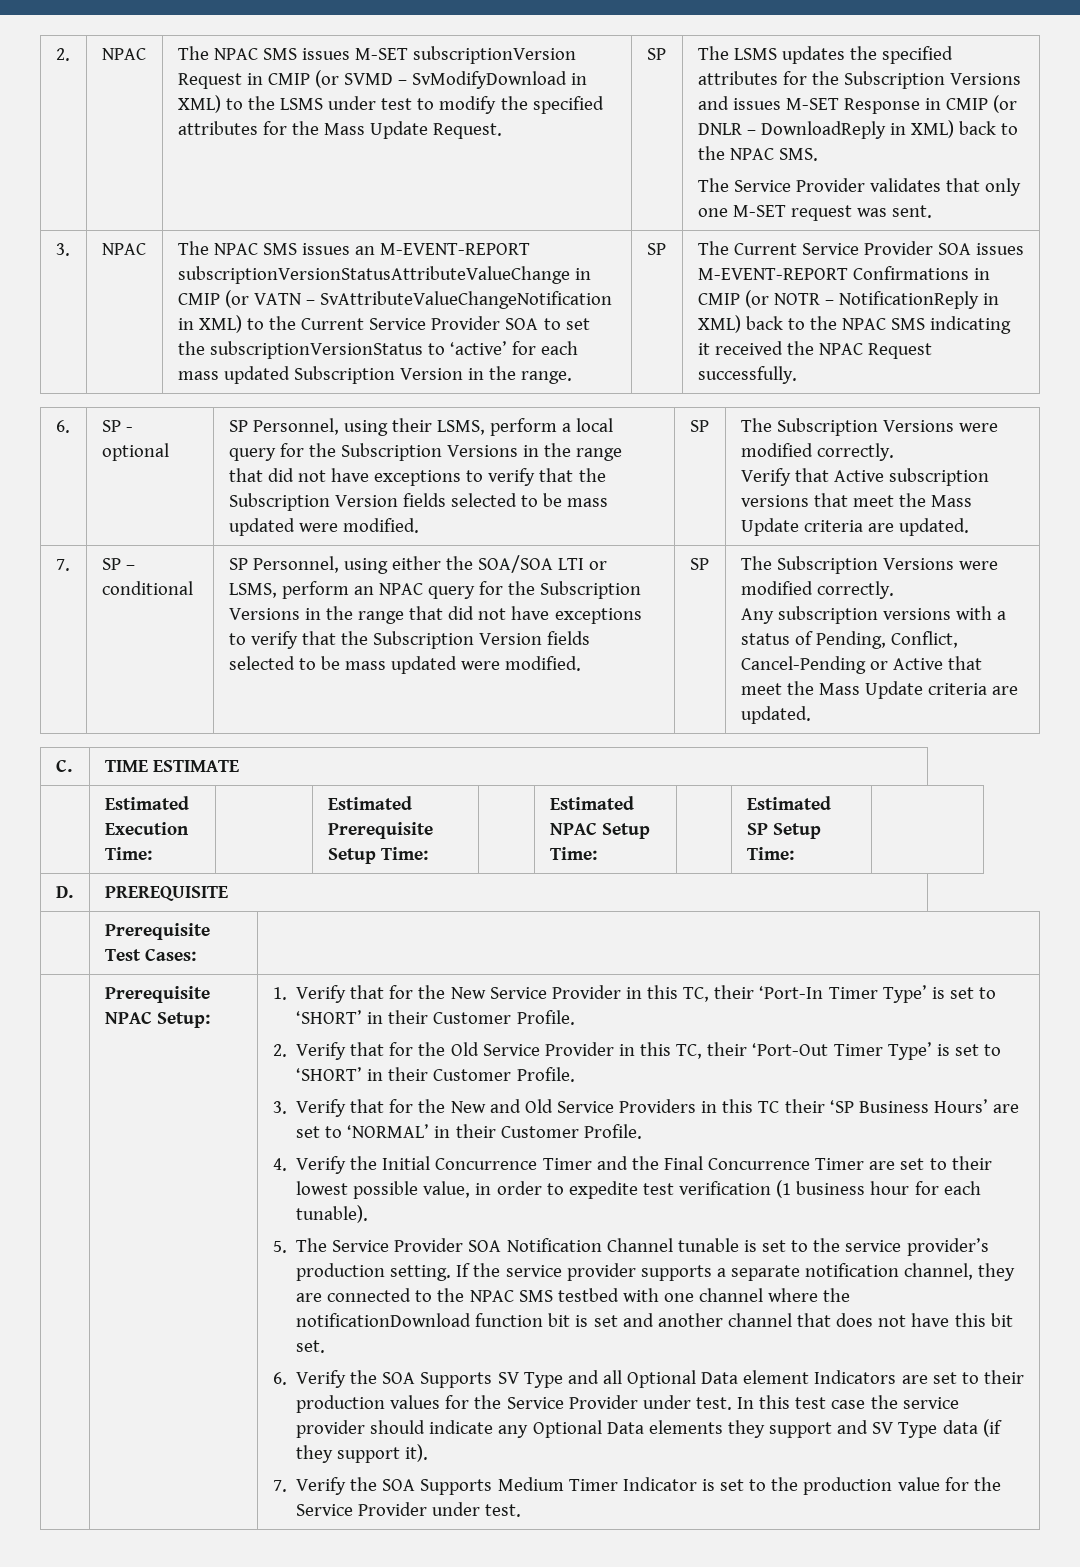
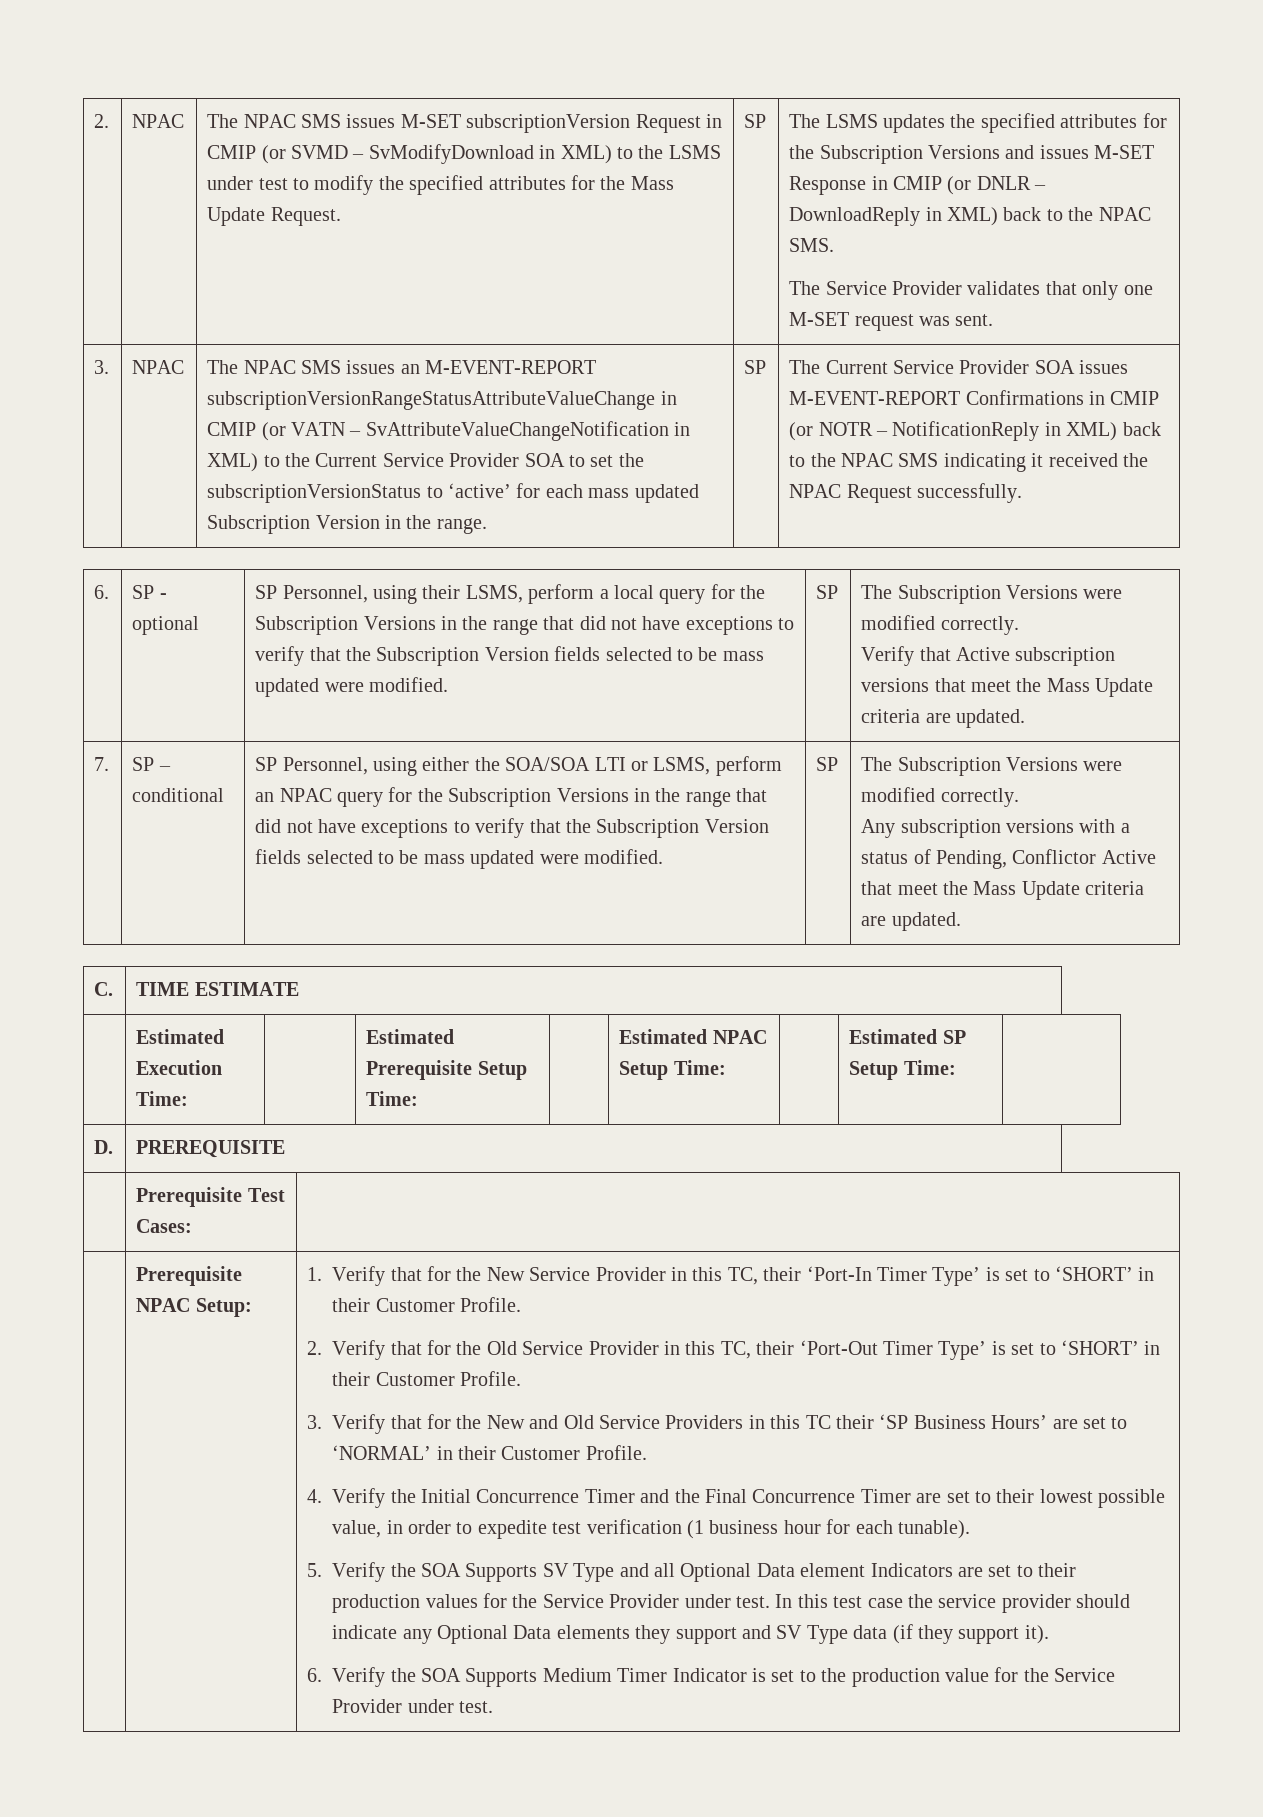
[177,266,570,284] subscriptionVersionStatusAttributeValueChange -> [207,391,656,410] subscriptionVersionRangeStatusAttributeValueChange
[890,631,958,648] [740,656,888,674] Conflict, Cancel-Pending or -> [1012,849,1097,864] Conflictor
[296,1238,989,1256] [296,1263,1016,1281] [296,1288,851,1302] [296,1313,1013,1327] [296,1340,326,1353] [272,1372,287,1385] The Service Provider SOA Notification Channel tunable is set to the service provider’s production setting. If the service provider supports a separate notification channel, they are connected to the NPAC SMS testbed with one channel where the notificationDownload function bit is set and another channel that does not have this bit set. // 6. -> (323, 1570) none
[272,1480,287,1492] 7. -> [307,1668,323,1682] 6.

